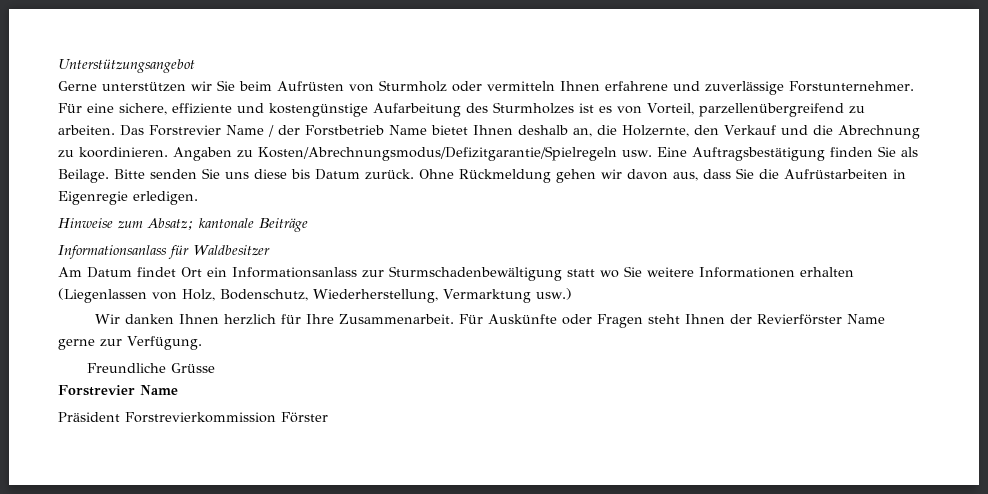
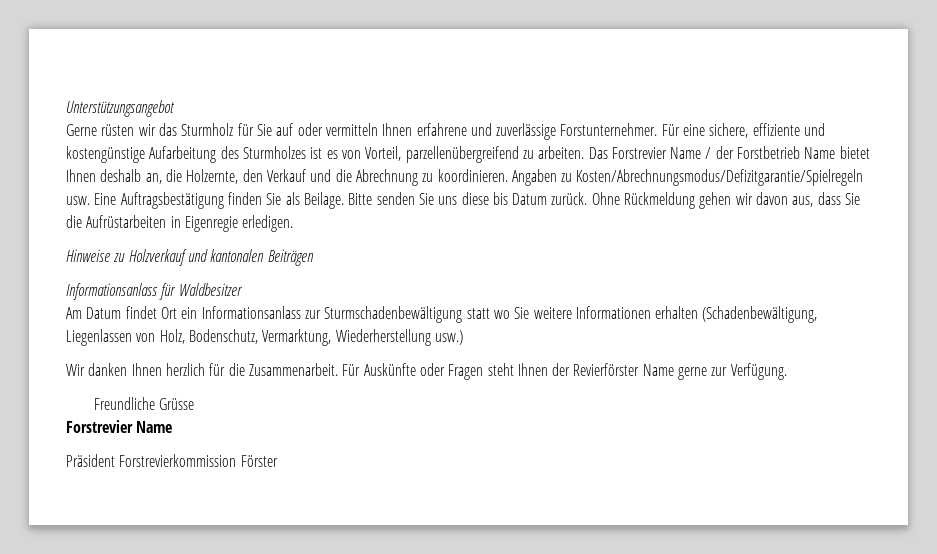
[102,80,447,92] unterstützen wir Sie beim Aufrüsten von Sturmholz -> [101,123,294,136] rüsten wir das Sturmholz für Sie auf
[118,218,308,232] zum Absatz; kantonale Beiträge -> [113,249,314,266] zu Holzverkauf und kantonalen Beiträgen
[58,288,147,303] (Liegenlassen -> [702,306,818,323] [66,329,132,346] (Schadenbewältigung, Liegenlassen
[313,289,531,303] Wiederherstellung, Vermarktung -> [262,329,431,346] Vermarktung, Wiederherstellung
[305,314,334,324] Ihre -> [228,363,245,376] die

